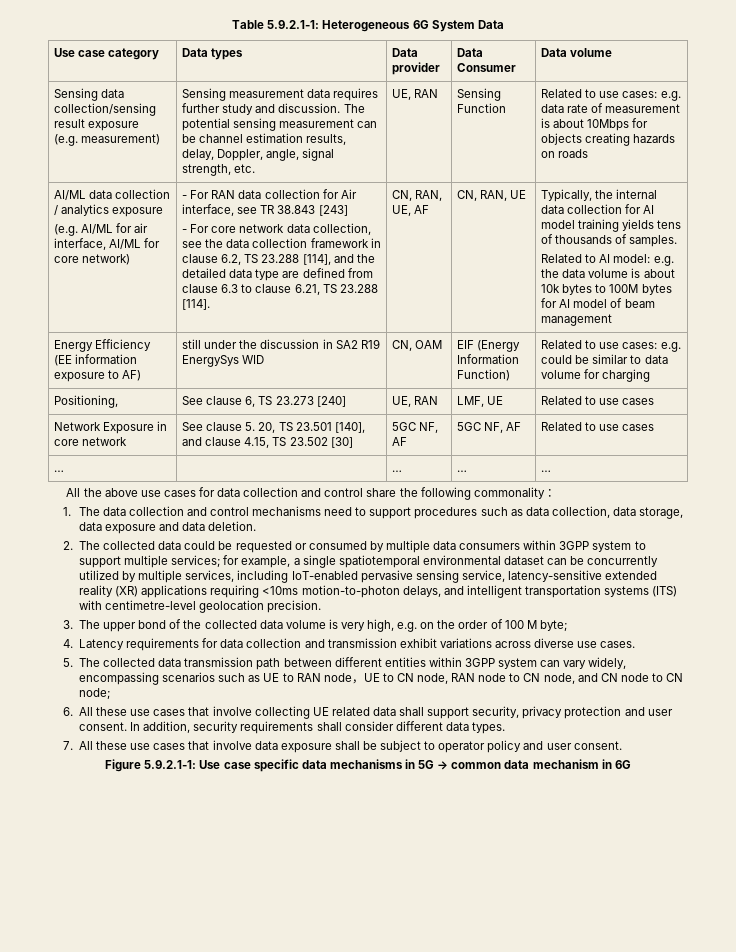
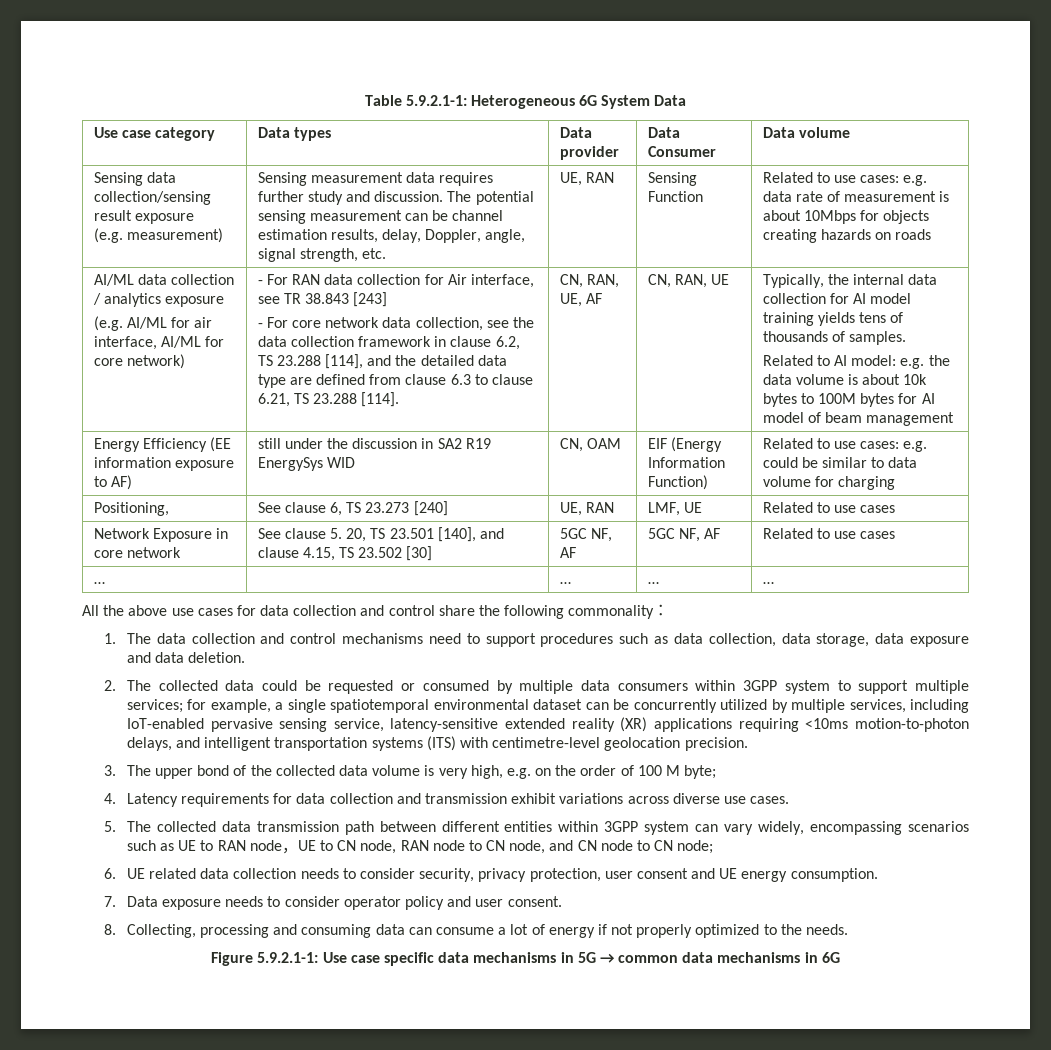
[79,706,673,719] [79,721,505,734] [63,740,436,753] All these use cases that involve collecting UE related data shall support security, privacy protection and user consent. In addition, security requirements shall consider different data types. // 7. All these use cases that involve data exposure shall be subject to -> [126,868,878,882] [104,896,340,910] UE related data collection needs to consider security, privacy protection, user consent and UE energy consumption. // 7. Data exposure needs to consider
(622, 745) none -> [104,924,849,938] // 8. Collecting, processing and consuming data can consume a lot of energy if not properly optimized to the needs.
[532,759,599,769] mechanism -> [717,952,801,963] mechanisms

